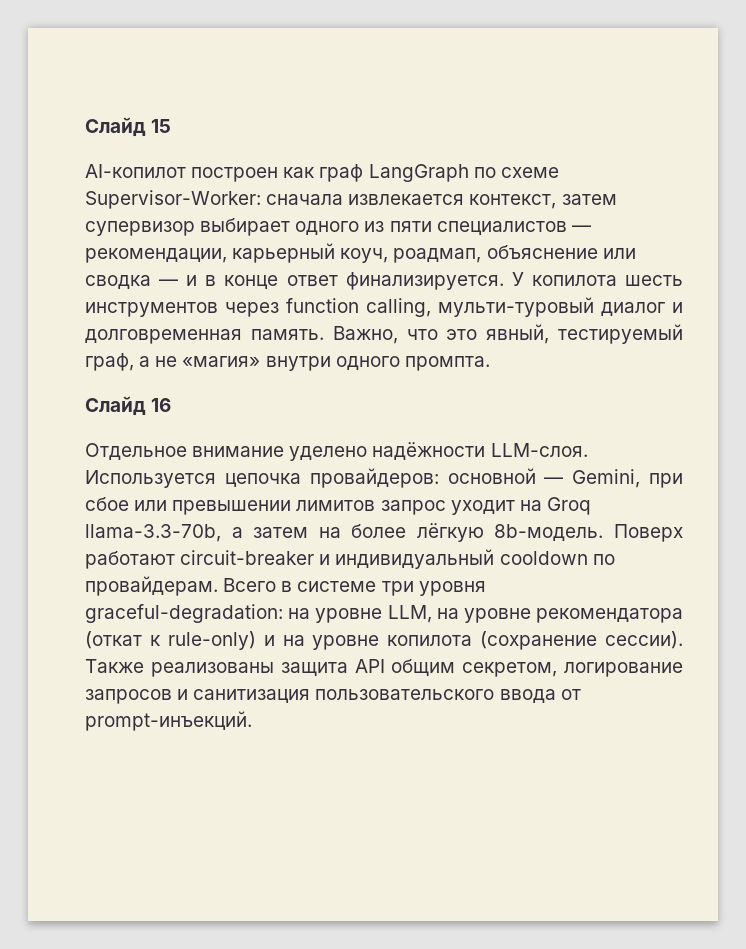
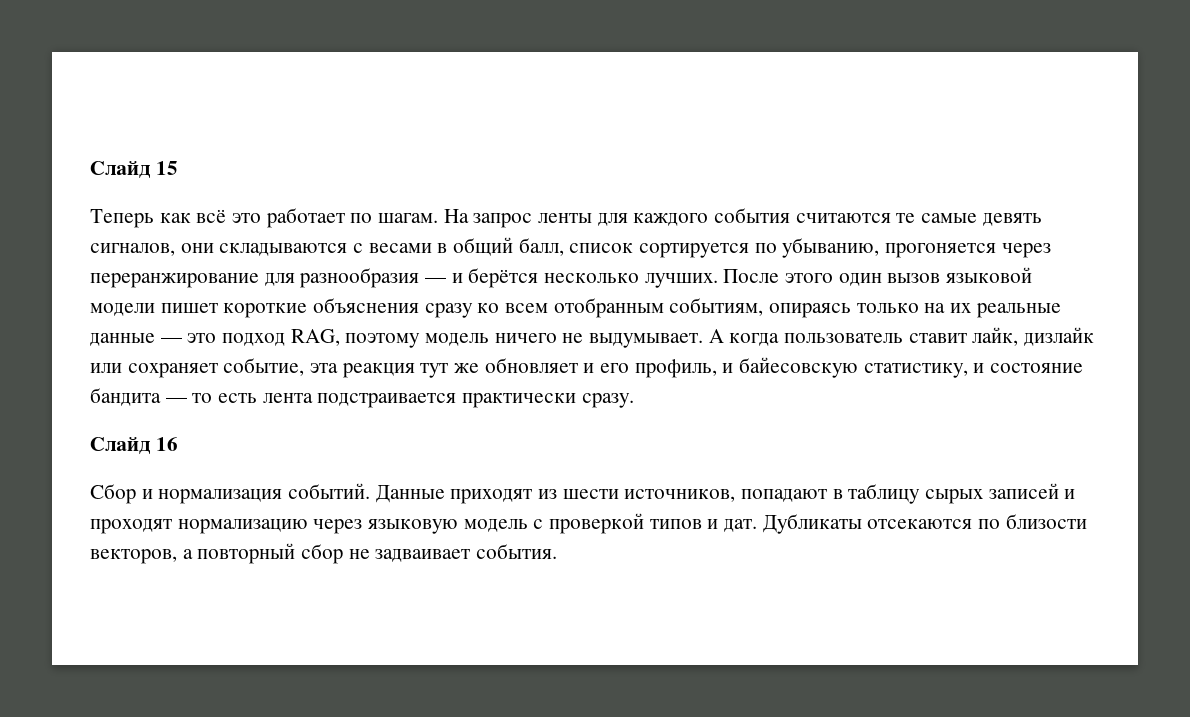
[85,164,559,182] [85,190,617,209] [85,218,591,236] [85,243,636,263] [85,272,683,290] [85,297,683,317] [85,324,683,344] [85,353,490,371] [85,396,172,416] [85,442,588,461] [85,468,683,488] [85,497,591,515] [85,523,683,542] [85,549,615,569] [85,576,486,596] [85,604,684,623] [85,631,683,650] [85,659,683,677] [85,689,581,704] [85,711,252,731] AI-копилот построен как граф LangGraph по схеме Supervisor-Worker: сначала извлекается контекст, затем супервизор выбирает одного из пяти специалистов — рекомендации, карьерный коуч, роадмап, объяснение или сводка — и в конце ответ финализируется. У копилота шесть инструментов через function calling, мульти-туровый диалог и долговременная память. Важно, что это явный, тестируемый граф, а не «магия» внутри одного промпта. // Слайд 16 // Отдельное внимание уделено надёжности LLM-слоя. Используется цепочка провайдеров: основной — Gemini, при сбое или превышении лимитов запрос уходит на Groq llama-3.3-70b, а затем на более лёгкую 8b-модель. Поверх работают circuit-breaker и индивидуальный cooldown по провайдерам. Всего в системе три уровня graceful-degradation: на уровне LLM, на уровне рекомендатора (откат к rule-only) и на уровне копилота (сохранение сессии). Также реализованы защита API общим секретом, логирование запросов и санитизация пользовательского ввода от prompt-инъекций. -> [90,208,1042,228] [90,237,1051,258] [90,267,1033,288] [90,298,1061,318] [90,327,1095,348] [90,357,1084,378] [90,388,634,408] [90,437,178,455] [90,483,1076,504] [90,513,1087,534] [90,543,558,564] Теперь как всё это работает по шагам. На запрос ленты для каждого события считаются те самые девять сигналов, они складываются с весами в общий балл, список сортируется по убыванию, прогоняется через переранжирование для разнообразия — и берётся несколько лучших. После этого один вызов языковой модели пишет короткие объяснения сразу ко всем отобранным событиям, опираясь только на их реальные данные — это подход RAG, поэтому модель ничего не выдумывает. А когда пользователь ставит лайк, дизлайк или сохраняет событие, эта реакция тут же обновляет и его профиль, и байесовскую статистику, и состояние бандита — то есть лента подстраивается практически сразу. // Слайд 16 // Сбор и нормализация событий. Данные приходят из шести источников, попадают в таблицу сырых записей и проходят нормализацию через языковую модель с проверкой типов и дат. Дубликаты отсекаются по близости векторов, а повторный сбор не задваивает события.

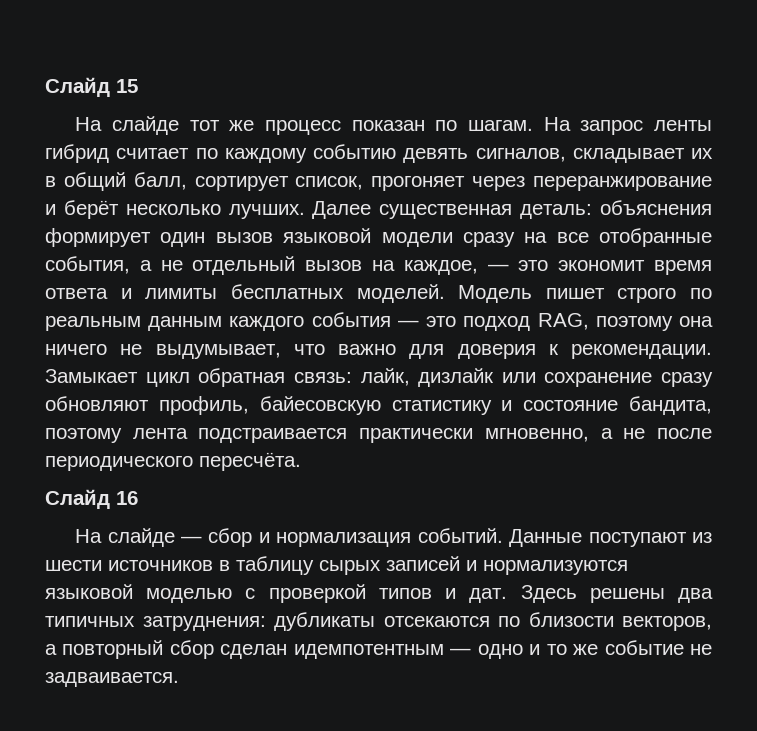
[90,208,345,228] Теперь как всё это работает -> [75,116,425,135] На слайде тот же процесс показан
[597,208,1042,226] [90,237,1051,258] [90,267,1033,288] [90,298,1061,318] [90,333,155,346] для каждого события считаются те самые девять сигналов, они складываются с весами в общий балл, список сортируется по убыванию, прогоняется через переранжирование для разнообразия — и берётся несколько лучших. После этого один вызов языковой модели пишет короткие объяснения сразу ко всем отобранным событиям, опираясь только на их реальные данные -> [45,144,713,163] [45,172,712,191] [45,200,712,219] [45,228,712,247] [45,256,712,275] [45,284,712,303] [45,312,391,331] гибрид считает по каждому событию девять сигналов, складывает их в общий балл, сортирует список, прогоняет через переранжирование и берёт несколько лучших. Далее существенная деталь: объяснения формирует один вызов языковой модели сразу на все отобранные события, а не отдельный вызов на каждое, — это экономит время ответа и лимиты бесплатных моделей. Модель пишет строго по реальным данным каждого события
[425,333,490,346] модель -> [679,316,713,327] она
[589,327,1095,348] [90,357,1084,378] [90,388,634,408] [90,437,178,455] [90,484,136,504] выдумывает. А когда пользователь ставит лайк, дизлайк или сохраняет событие, эта реакция тут же обновляет и его профиль, и байесовскую статистику, и состояние бандита — то есть лента подстраивается практически сразу. // Слайд 16 // Сбор -> [155,344,712,359] [45,368,713,387] [45,396,712,415] [45,428,712,443] [45,452,301,471] [45,489,138,509] [75,528,253,547] выдумывает, что важно для доверия к рекомендации. Замыкает цикл обратная связь: лайк, дизлайк или сохранение сразу обновляют профиль, байесовскую статистику и состояние бандита, поэтому лента подстраивается практически мгновенно, а не после периодического пересчёта. // Слайд 16 // На слайде — сбор
[450,489,533,504] приходят -> [588,532,687,547] поступают
[624,489,828,502] источников, попадают -> [108,560,213,571] источников
[90,519,528,534] проходят нормализацию через языковую модель -> [483,560,628,575] [45,584,233,603] нормализуются языковой моделью
[762,514,862,534] Дубликаты -> [520,585,713,603] [45,612,375,631] Здесь решены два типичных затруднения: дубликаты
[348,544,558,562] не задваивает события. -> [220,640,713,659] [45,672,179,687] сделан идемпотентным — одно и то же событие не задваивается.

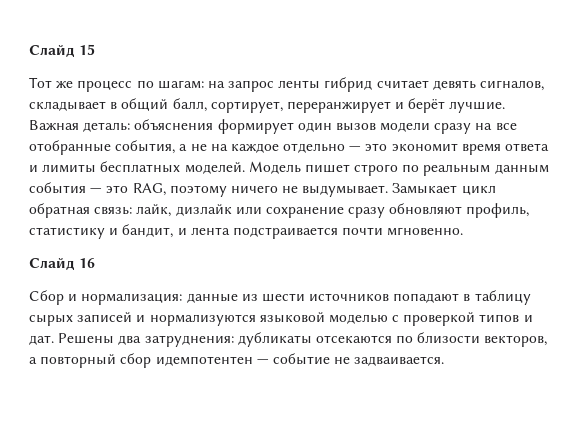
[75,116,571,135] На слайде тот же процесс показан по шагам. На -> [29,77,225,92] Тот же процесс по шагам: на
[195,144,396,163] по каждому событию -> (429, 84) none
[691,148,713,159] их -> (106, 106) none
[194,176,712,191] [45,200,513,219] сортирует список, прогоняет через переранжирование и берёт несколько лучших. Далее существенная -> [210,98,506,113] [29,120,79,130] сортирует, переранжирует и берёт лучшие. Важная
[283,228,372,243] языковой -> (376, 127) none
[192,256,478,275] отдельный вызов на каждое, -> [210,143,346,153] на каждое отдельно
[229,316,305,331] каждого -> (549, 169) none
[463,316,531,331] подход -> (129, 189) none
[679,316,713,327] она -> (227, 191) none
[155,344,712,359] выдумывает, что важно для доверия к рекомендации. -> [302,185,389,197] выдумывает.
[259,396,381,415] байесовскую -> (530, 210) none
[523,396,712,415] [45,428,712,443] [45,452,301,471] [45,489,138,509] [75,528,687,547] состояние бандита, поэтому лента подстраивается практически мгновенно, а не после периодического пересчёта. // Слайд 16 // На слайде — сбор и нормализация событий. Данные поступают -> [122,224,464,239] [29,258,96,270] [29,290,238,305] бандит, и лента подстраивается почти мгновенно. // Слайд 16 // Сбор и нормализация: данные
(213, 565) none -> [393,293,460,303] попадают
[520,585,713,603] [45,616,135,627] Здесь решены два типичных -> [58,333,142,345] Решены два
[220,644,599,659] сделан идемпотентным — одно и то же -> [155,356,269,366] идемпотентен —

